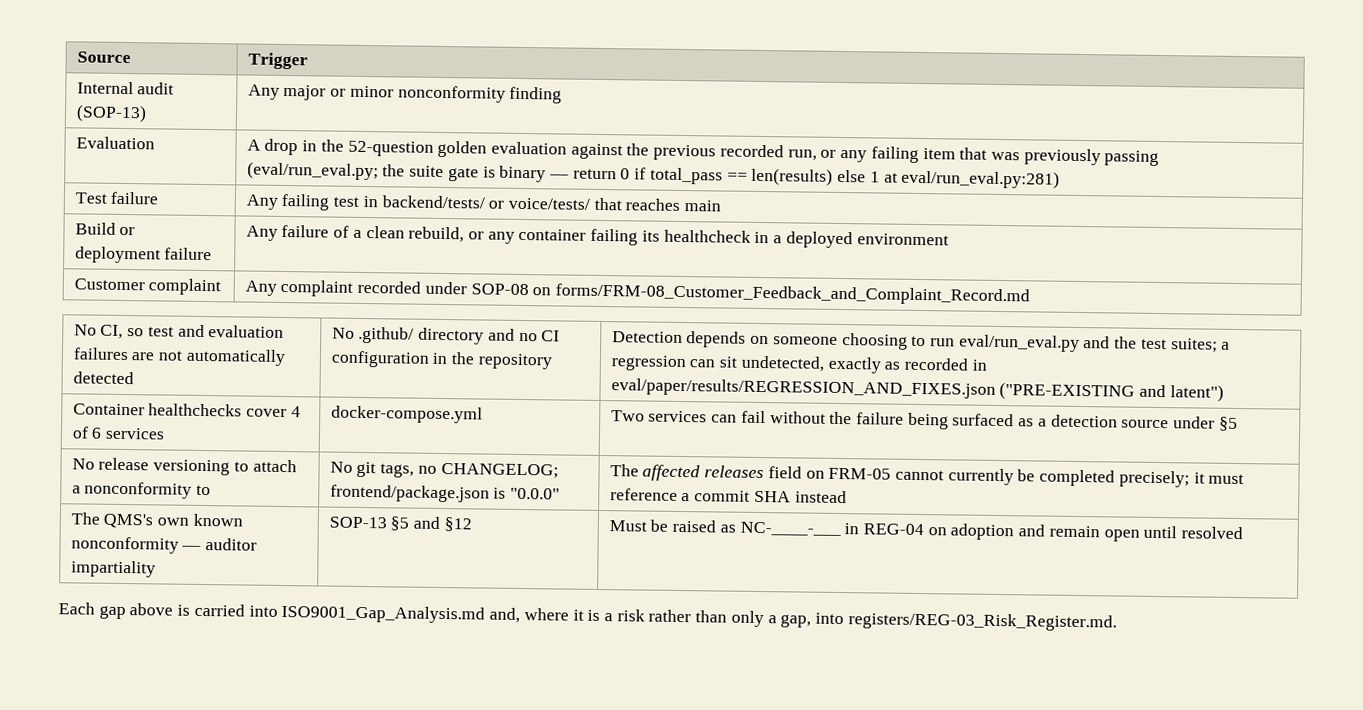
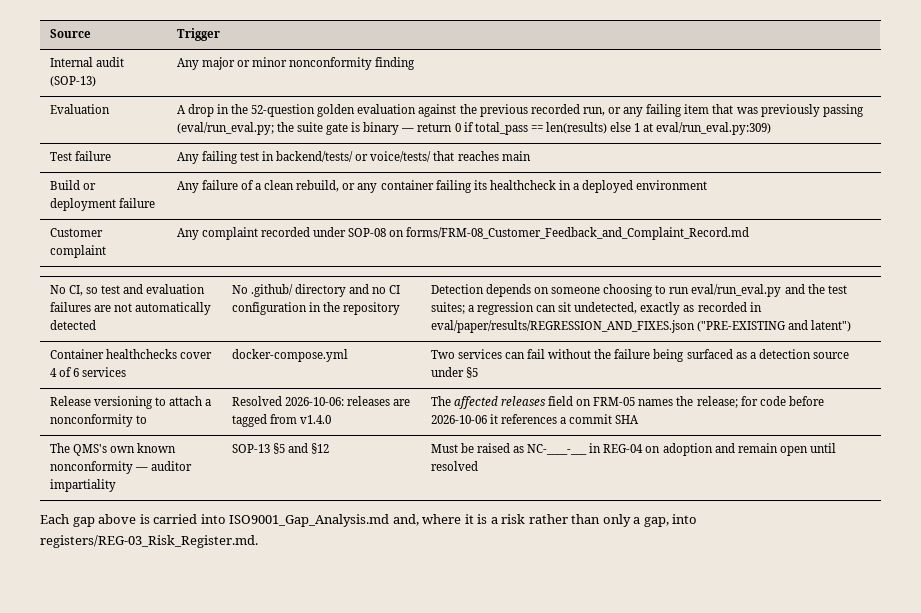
[901,169,1061,189] eval/run_eval.py:281) -> [656,122,772,135] eval/run_eval.py:309)
[71,457,150,471] No release -> [49,396,91,406] Release
[329,461,559,479] [329,484,561,503] No git tags, no CHANGELOG; frontend/package.json is "0.0.0" -> [231,396,411,406] [231,414,331,427] Resolved 2026-10-06: releases are tagged from v1.4.0
[894,468,1245,488] [609,488,678,501] cannot currently be completed precisely; it must reference -> [638,396,824,408] [430,414,557,424] names the release; for code before 2026-10-06 it references
[794,490,847,504] instead -> (640, 419) none

